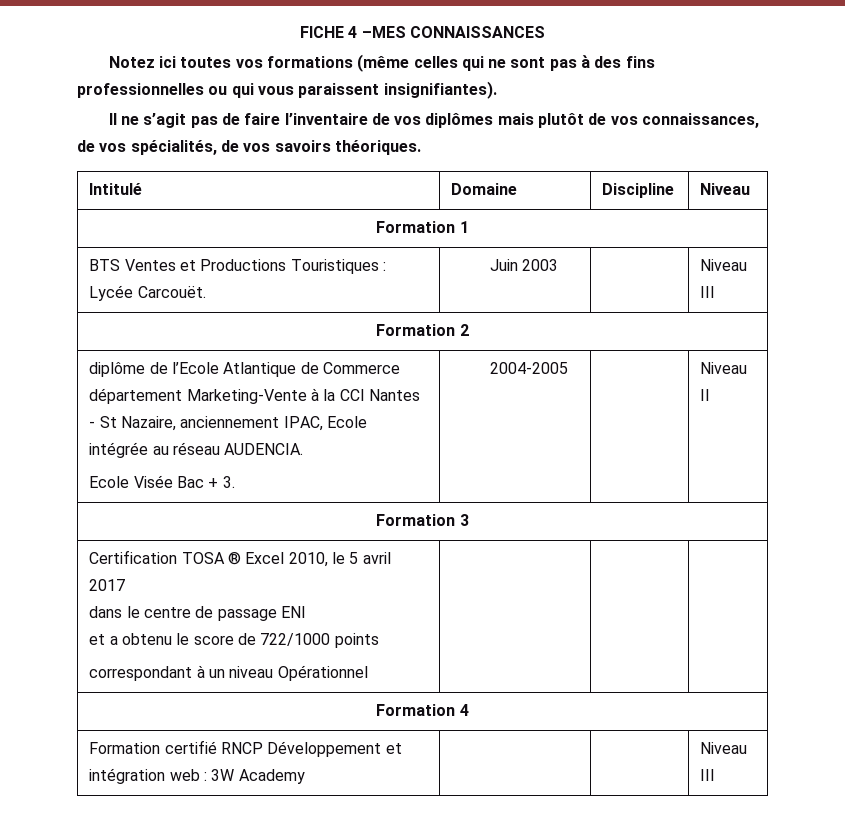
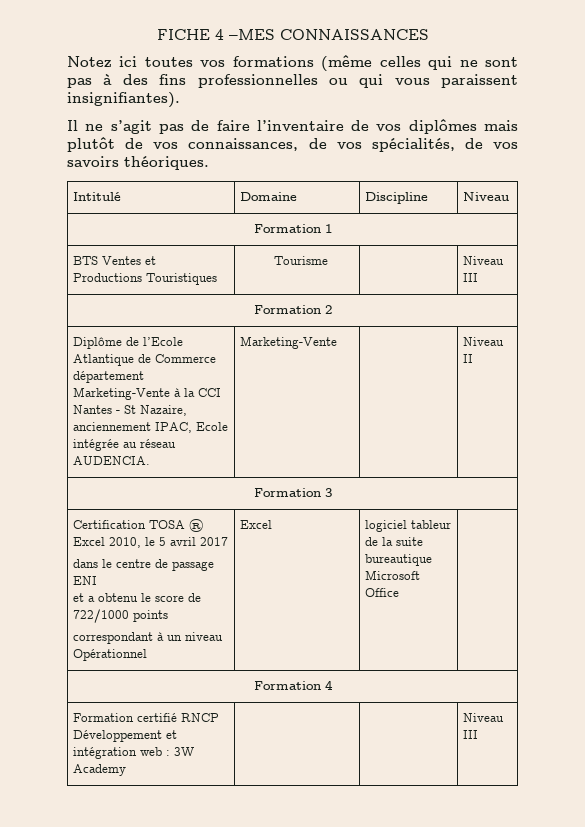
[382,262,386,271] [89,285,206,301] [489,259,558,271] : Lycée Carcouët. | Juin 2003 -> [274,256,329,265] | Tourisme
[89,362,146,377] diplôme -> [73,337,123,349] Diplôme
[89,475,235,488] [489,362,568,374] // Ecole Visée Bac + 3. | 2004-2005 -> [240,336,338,349] | Marketing-Vente
(368, 673) | -> [240,520,273,529] [365,520,452,532] [365,537,424,546] [365,554,433,566] [365,570,421,580] [365,588,400,597] Excel | logiciel tableur de la suite bureautique Microsoft Office

